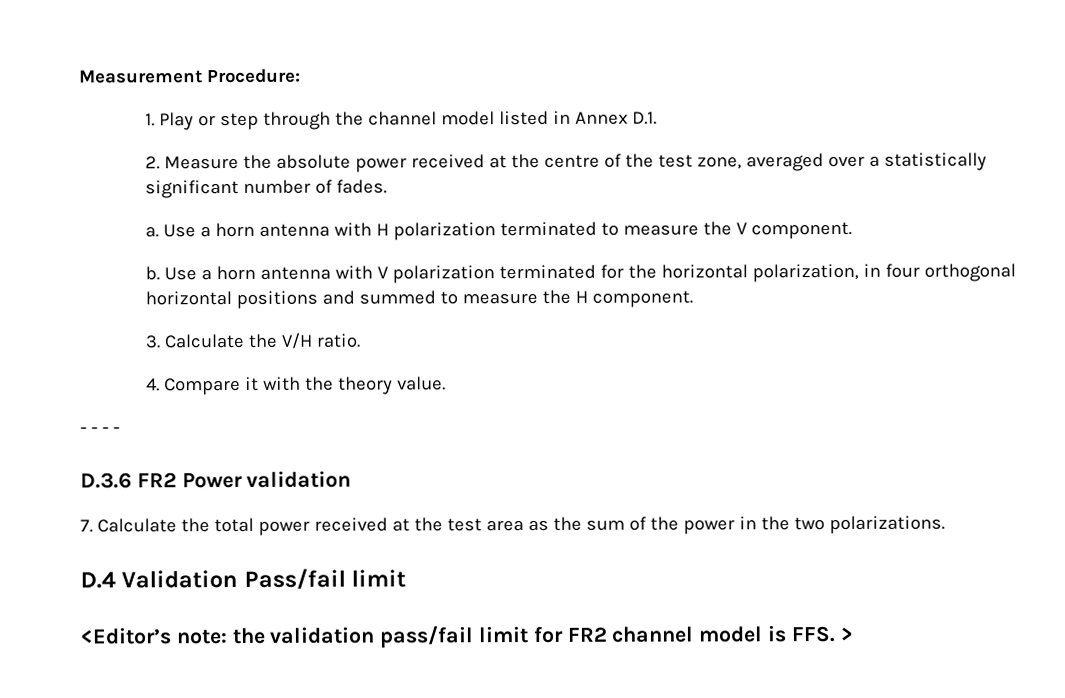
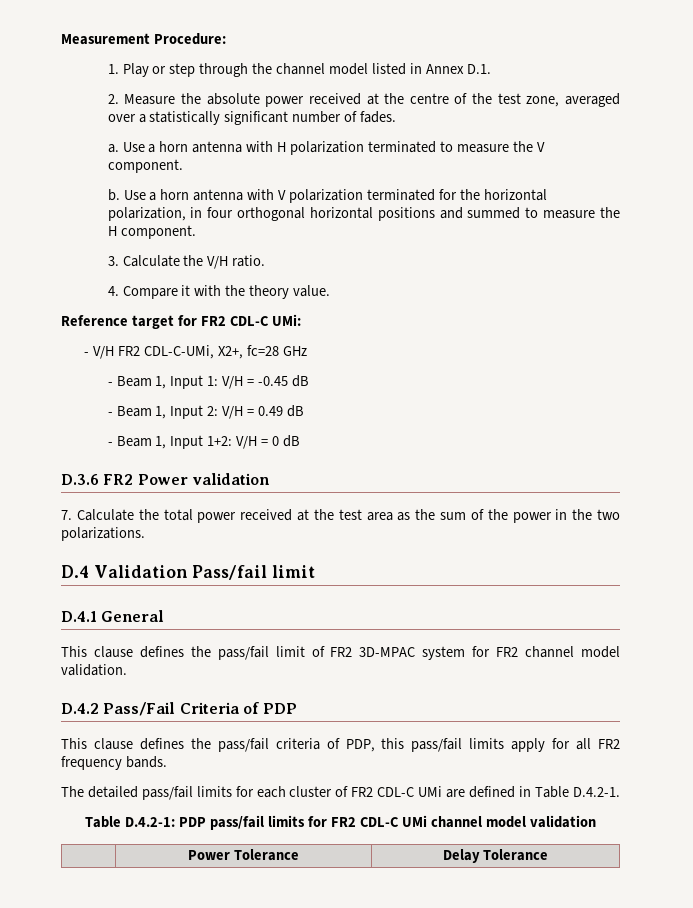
[80,427,120,434] - - - - -> [61,314,301,329] [84,345,307,359] [107,375,309,389] [107,405,304,419] [107,435,300,449] Reference target for FR2 CDL-C UMi: // - V/H FR2 CDL-C-UMi, X2+, fc=28 GHz // - Beam 1, Input 1: V/H = -0.45 dB // - Beam 1, Input 2: V/H = 0.49 dB // - Beam 1, Input 1+2: V/H = 0 dB
[80,625,853,649] <Editor’s note: the validation pass/fail limit for FR2 channel model is FFS. > -> [61,610,165,622] [61,646,620,660] [61,664,127,676] [61,702,298,716] [61,738,621,752] [61,756,167,770] [61,786,620,800] [85,815,596,830] [188,849,299,861] [442,849,549,863] D.4.1 General // This clause defines the pass/fail limit of FR2 3D-MPAC system for FR2 channel model validation. // D.4.2 Pass/Fail Criteria of PDP // This clause defines the pass/fail criteria of PDP, this pass/fail limits apply for all FR2 frequency bands. // The detailed pass/fail limits for each cluster of FR2 CDL-C UMi are defined in Table D.4.2-1. // Table D.4.2-1: PDP pass/fail limits for FR2 CDL-C UMi channel model validation // | Power Tolerance | Delay Tolerance

